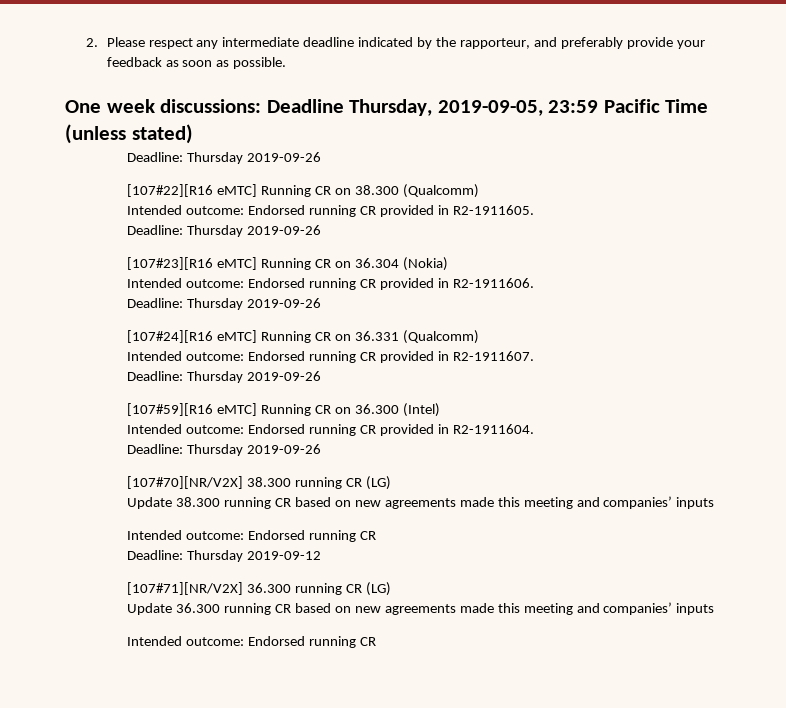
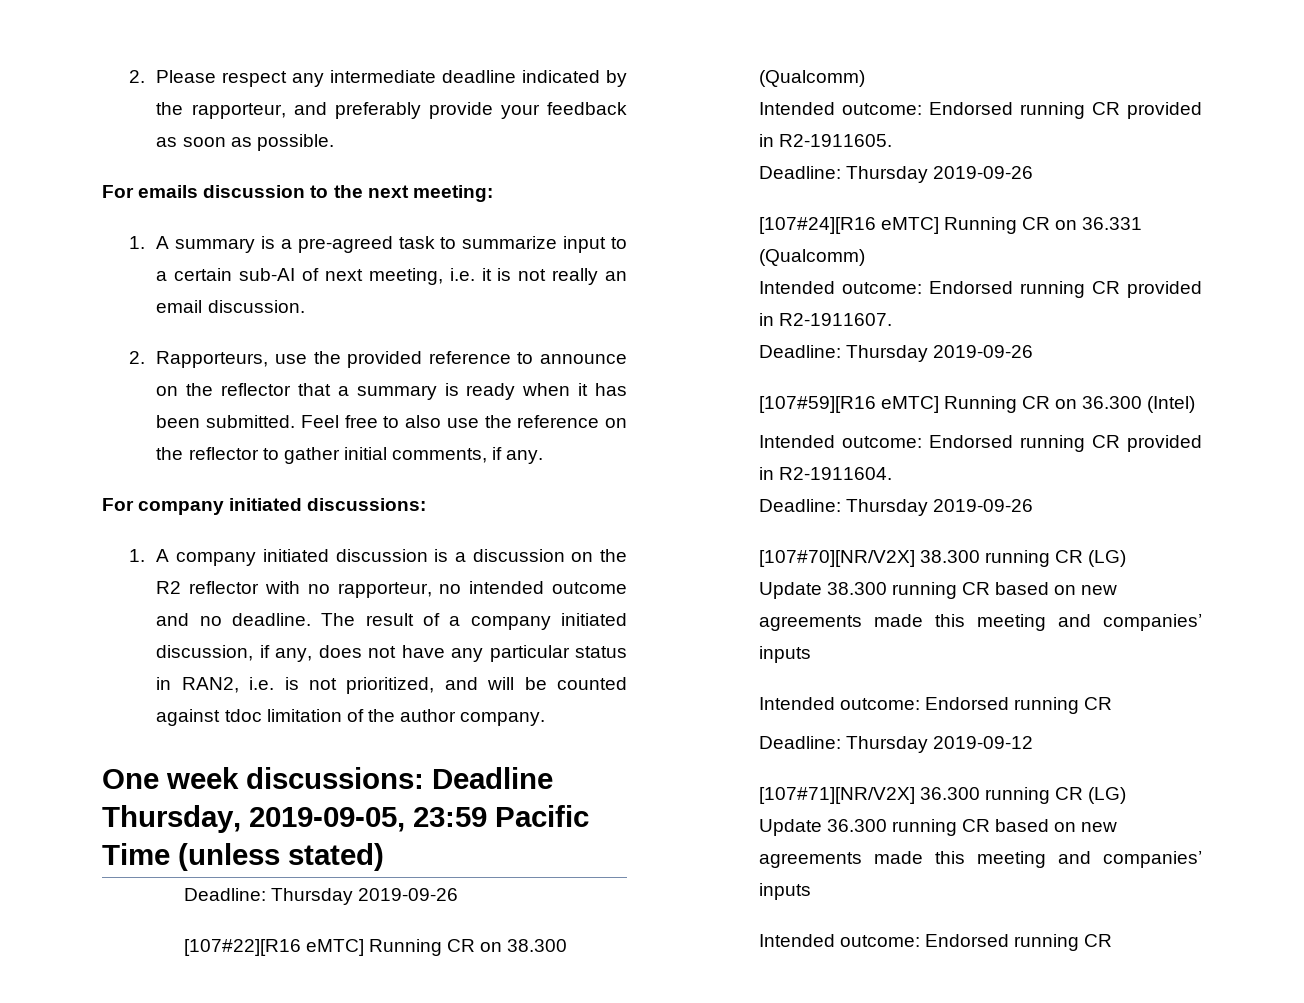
(287, 63) none -> [102,185,493,202] [129,236,627,253] [156,268,627,285] [156,300,305,313] [129,351,627,368] [156,383,628,400] [156,415,627,428] [156,447,544,464] [102,498,427,515] [129,549,627,566] [156,581,628,598] [156,613,627,630] [156,645,627,662] [156,677,627,694] [156,709,546,726] // For emails discussion to the next meeting: // 1. A summary is a pre-agreed task to summarize input to a certain sub-AI of next meeting, i.e. it is not really an email discussion. // 2. Rapporteurs, use the provided reference to announce on the reflector that a summary is ready when it has been submitted. Feel free to also use the reference on the reflector to gather initial comments, if any. // For company initiated discussions: // 1. A company initiated discussion is a discussion on the R2 reflector with no rapporteur, no intended outcome and no deadline. The result of a company initiated discussion, if any, does not have any particular status in RAN2, i.e. is not prioritized, and will be counted against tdoc limitation of the author company.
[127,257,448,271] [127,278,534,290] [127,298,322,310] // [107#23][R16 eMTC] Running CR on 36.304 (Nokia) // Intended outcome: Endorsed running CR provided in R2-1911606. // Deadline: Thursday 2019-09-26 -> (1033, 172) none

